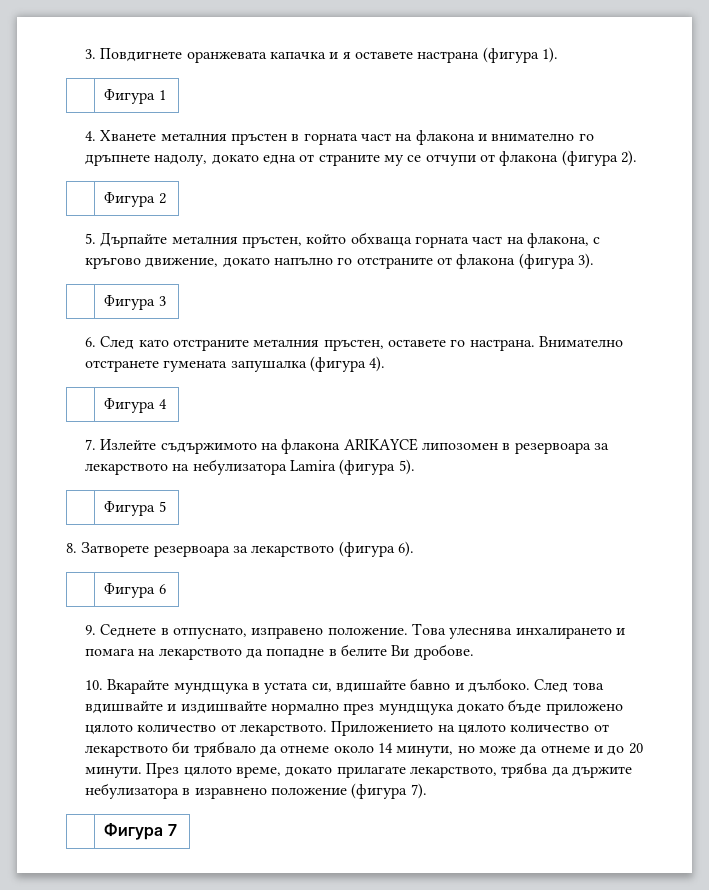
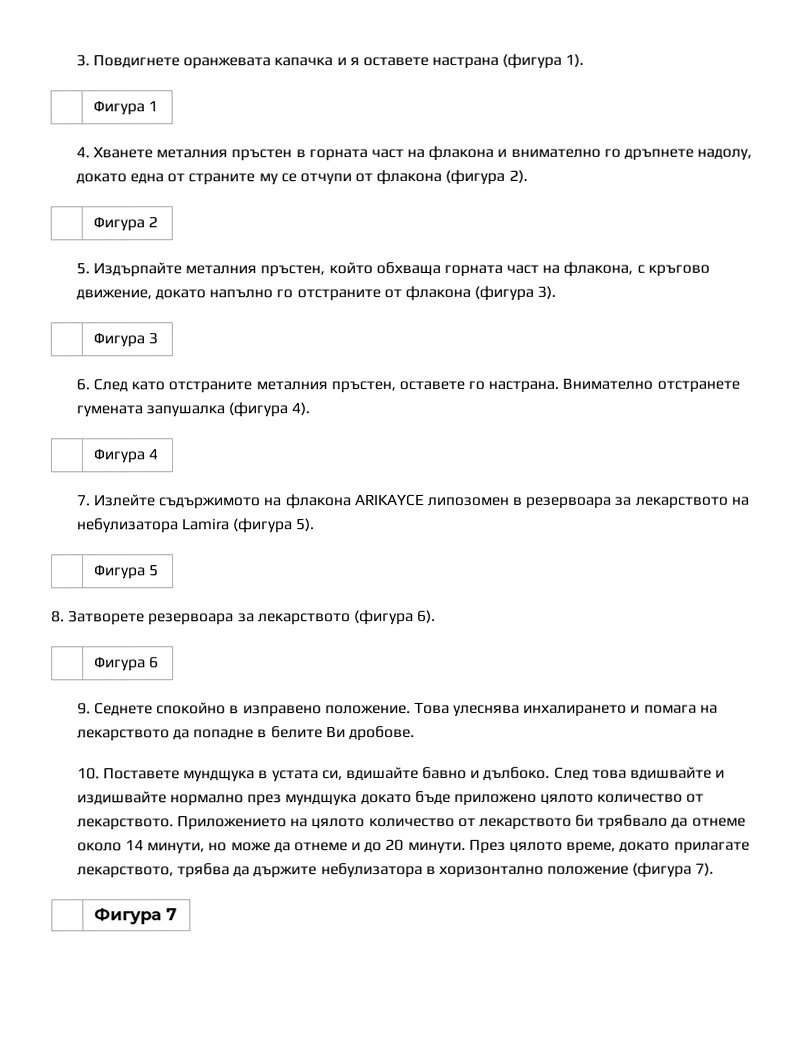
[100,232,168,248] Дърпайте -> [92,262,182,278] Издърпайте
[160,627,248,639] в отпуснато, -> [156,702,240,715] спокойно в
[107,679,170,694] Вкарайте -> [102,767,180,780] Поставете
[194,787,267,799] изравнено -> [438,865,544,878] хоризонтално

